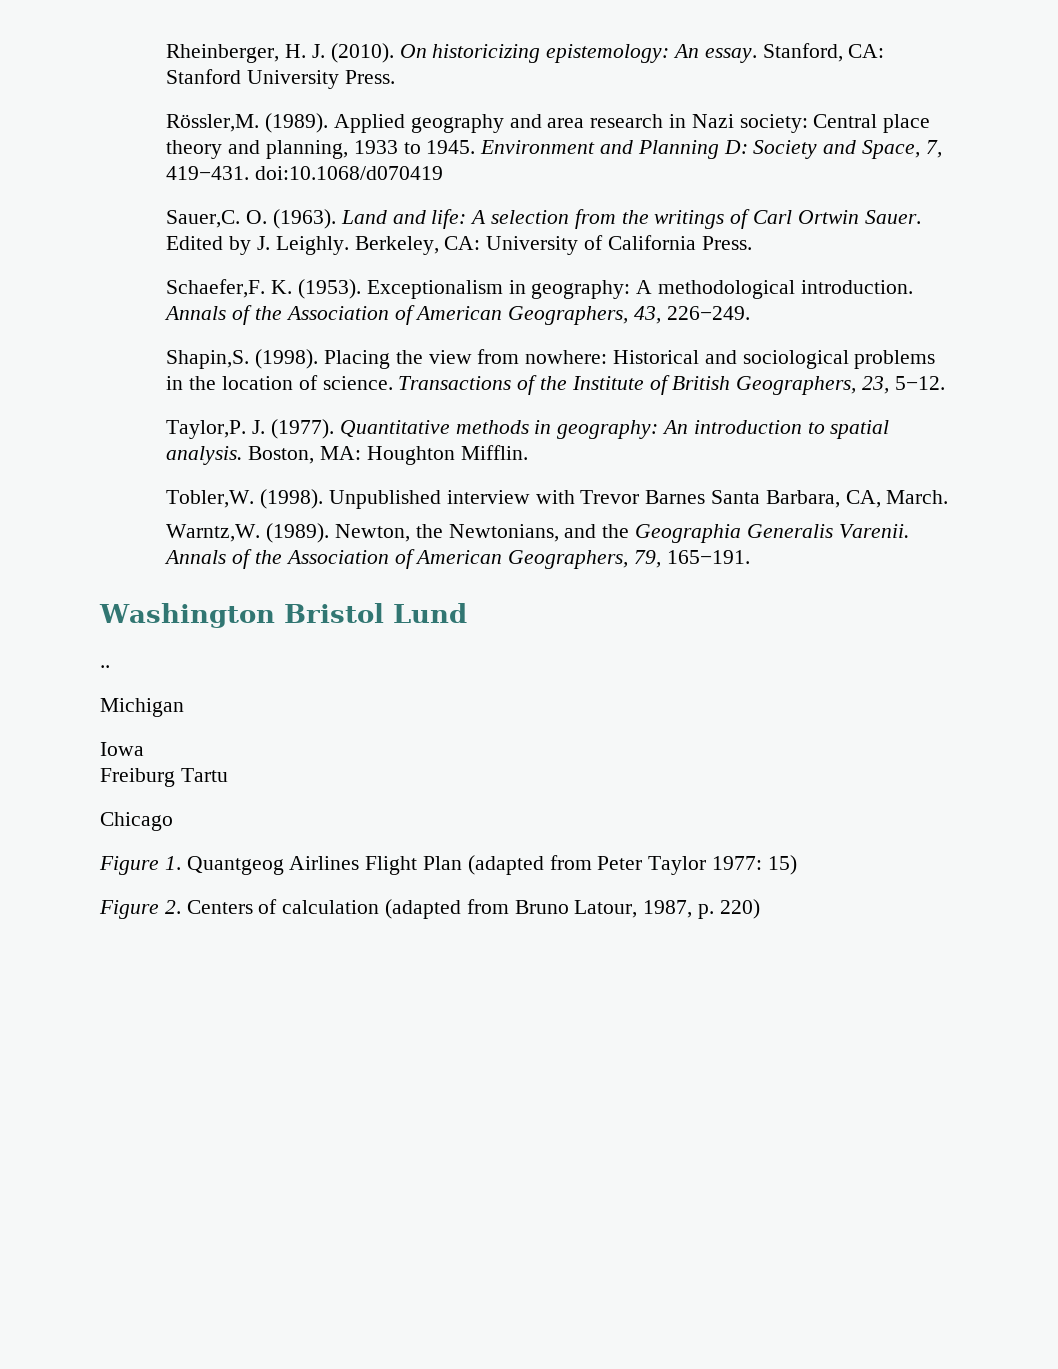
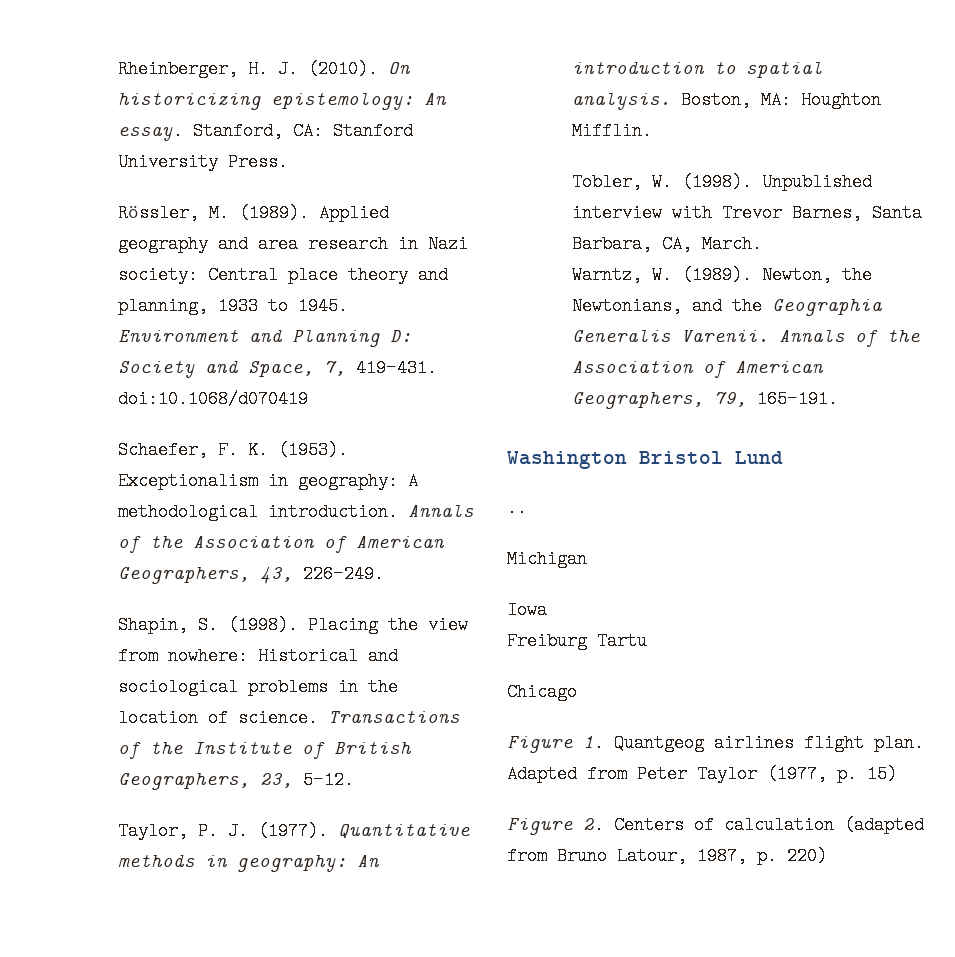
[166,114,260,132] Rössler,M. -> [118,204,230,222] Rössler, M.
[166,209,921,229] [166,235,752,255] [166,279,266,298] Sauer,C. O. (1963). Land and life: A selection from the writings of Carl Ortwin Sauer. Edited by J. Leighly. Berkeley, CA: University of California Press. // Schaefer,F. -> [118,441,239,459] Schaefer, F.
[166,350,250,369] Shapin,S. -> [118,616,219,634] Shapin, S.
[166,420,247,439] Taylor,P. -> [118,822,219,840] Taylor, P.
[166,490,255,508] Tobler,W. -> [572,173,673,191] Tobler, W.
[645,490,706,504] Barnes -> [792,204,863,222] Barnes,
[166,524,261,542] Warntz,W. -> [572,266,673,284] Warntz, W.
[289,855,544,875] Airlines Flight Plan (adapted -> [714,734,924,752] [507,765,577,783] airlines flight plan. Adapted
[712,856,763,870] 1977: -> [767,765,857,783] (1977, p.

